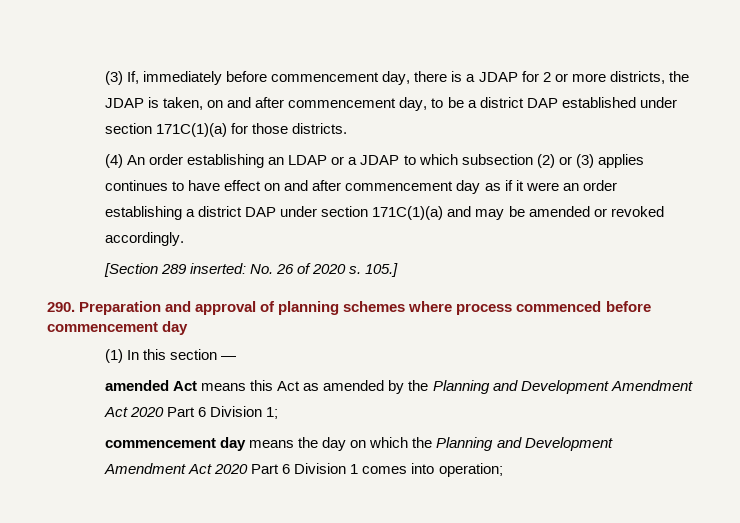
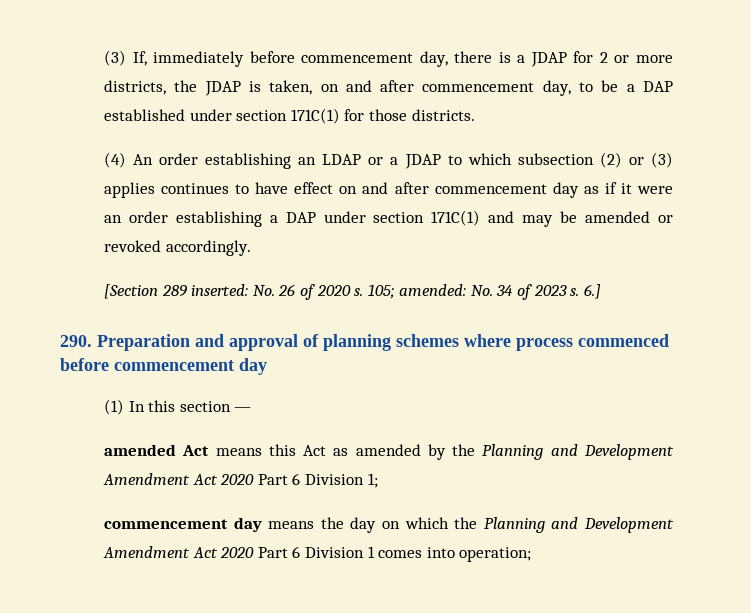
[479,97,524,108] district -> (635, 88) none
[156,123,228,137] 171C(1)(a) -> [290,108,340,124] 171C(1)
[198,206,243,217] district -> (278, 219) none
[372,206,444,220] 171C(1)(a) -> [431,210,481,226] 171C(1)
[365,263,399,277] 105.] -> [367,284,601,300] 105; amended: No. 34 of 2023 s. 6.]

